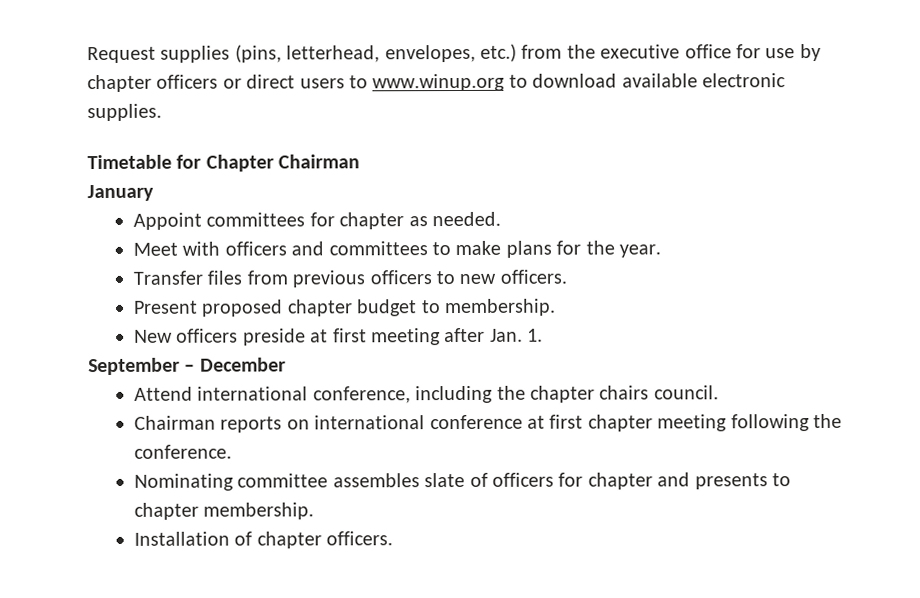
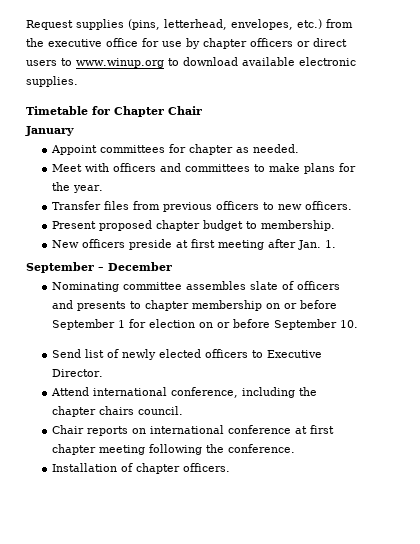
[278,154,361,169] Chairman -> [168,106,202,115] Chair
(286, 364) none -> [51,281,340,292] [51,300,337,311] [51,319,358,330] [51,349,322,360] [51,369,103,377] // Nominating committee assembles slate of officers and presents to chapter membership on or before September 1 for election on or before September 10. // Send list of newly elected officers to Executive Director.
[134,415,217,430] Chairman -> [51,425,84,434] Chair
[134,472,792,491] [134,502,315,520] // Nominating committee assembles slate of officers for chapter and presents to chapter membership. -> (295, 448) none

